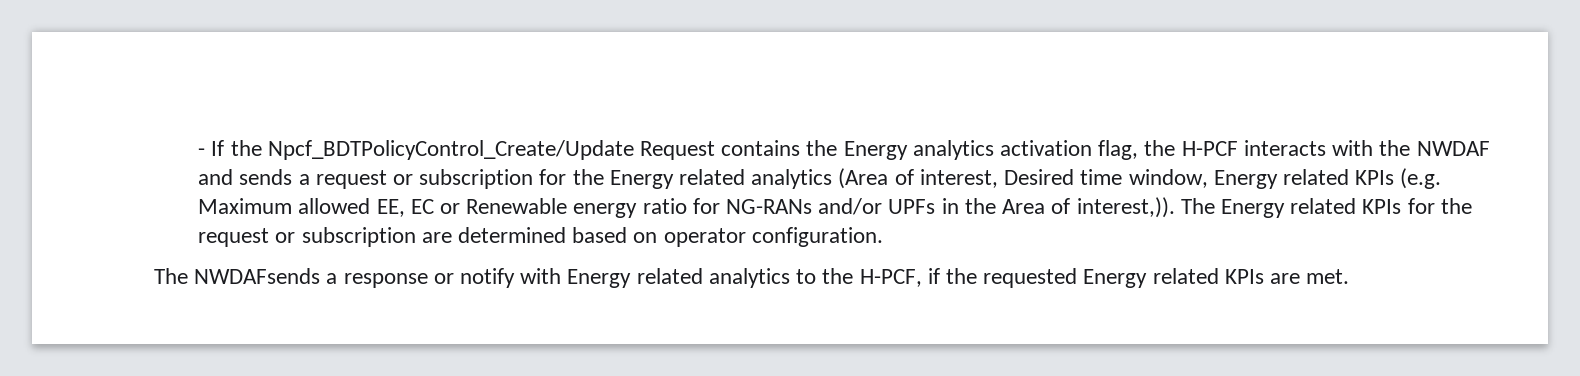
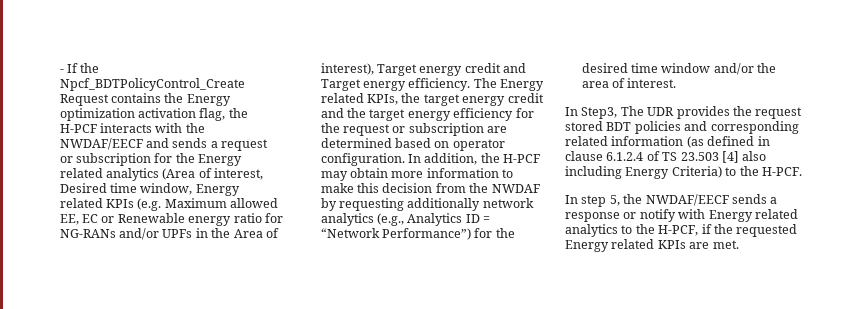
[267,140,634,160] Npcf_BDTPolicyControl_Create/Update -> [59,78,245,91] Npcf_BDTPolicyControl_Create
[912,140,994,160] analytics -> [59,108,135,121] optimization
[1416,141,1490,156] NWDAF -> [59,138,143,150] NWDAF/EECF
[1076,197,1402,218] interest,)). The Energy related KPIs -> [320,63,527,76] [320,78,545,91] [320,93,544,106] [320,108,514,121] interest), Target energy credit and Target energy efficiency. The Energy related KPIs, the target energy credit and the target energy efficiency
[154,268,321,284] // The NWDAFsends -> [407,153,541,165] [320,168,514,181] [320,183,540,193] [320,198,534,211] [320,213,491,226] [320,228,515,240] [581,63,777,75] [581,78,677,88] [565,106,803,119] [565,121,799,134] [565,136,770,148] [565,151,767,163] [565,166,802,179] [565,194,767,207] In addition, the H-PCF may obtain more information to make this decision from the NWDAF by requesting additionally network analytics (e.g., Analytics ID = “Network Performance”) for the desired time window and/or the area of interest. // In Step3, The UDR provides the request stored BDT policies and corresponding related information (as defined in clause 6.1.2.4 of TS 23.503 [4] also including Energy Criteria) to the H-PCF. // In step 5, the NWDAF/EECF sends

